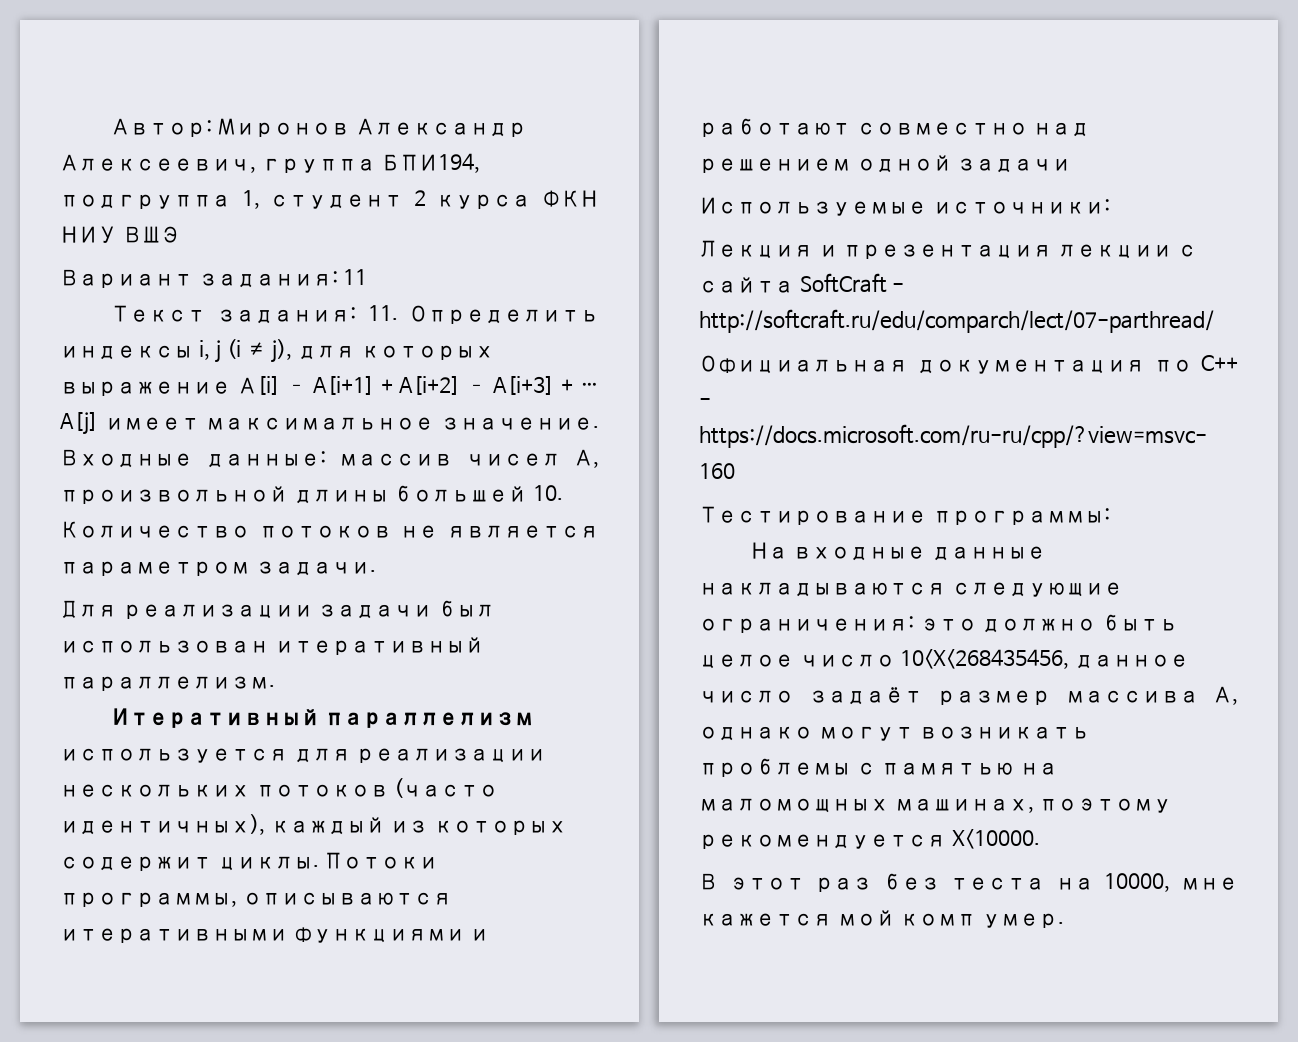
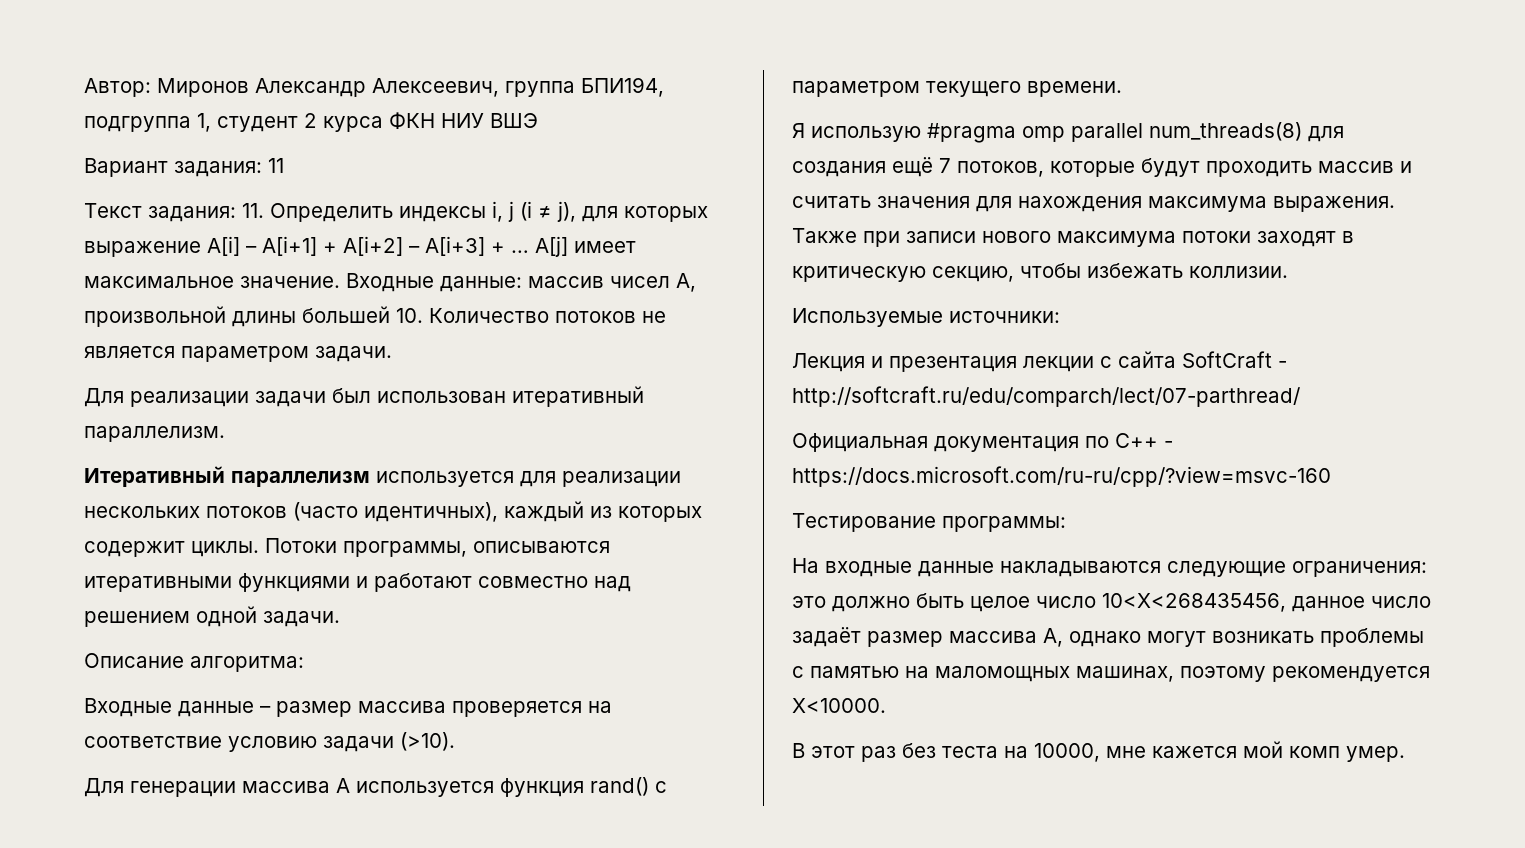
[957,158,1072,173] задачи -> [263,611,340,627] [84,653,304,672] [84,698,612,717] [84,732,455,752] [84,777,667,797] [792,81,1122,97] [792,122,1344,143] [792,157,1412,177] [792,196,1395,212] [792,228,1354,247] [792,263,1288,282] задачи. // Описание алгоритма: // Входные данные – размер массива проверяется на соответствие условию задачи (>10). // Для генерации массива А используется функция rand() с параметром текущего времени. // Я использую #pragma omp parallel num_threads(8) для создания ещё 7 потоков, которые будут проходить массив и считать значения для нахождения максимума выражения. Также при записи нового максимума потоки заходят в критическую секцию, чтобы избежать коллизии.

